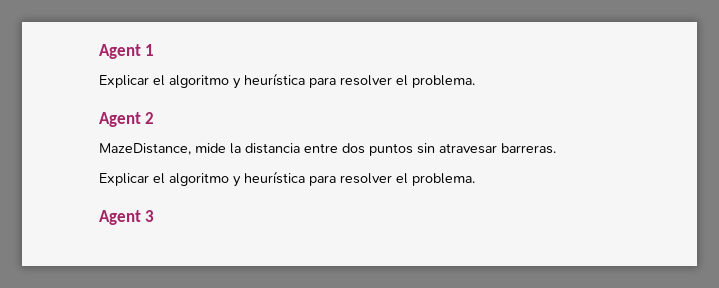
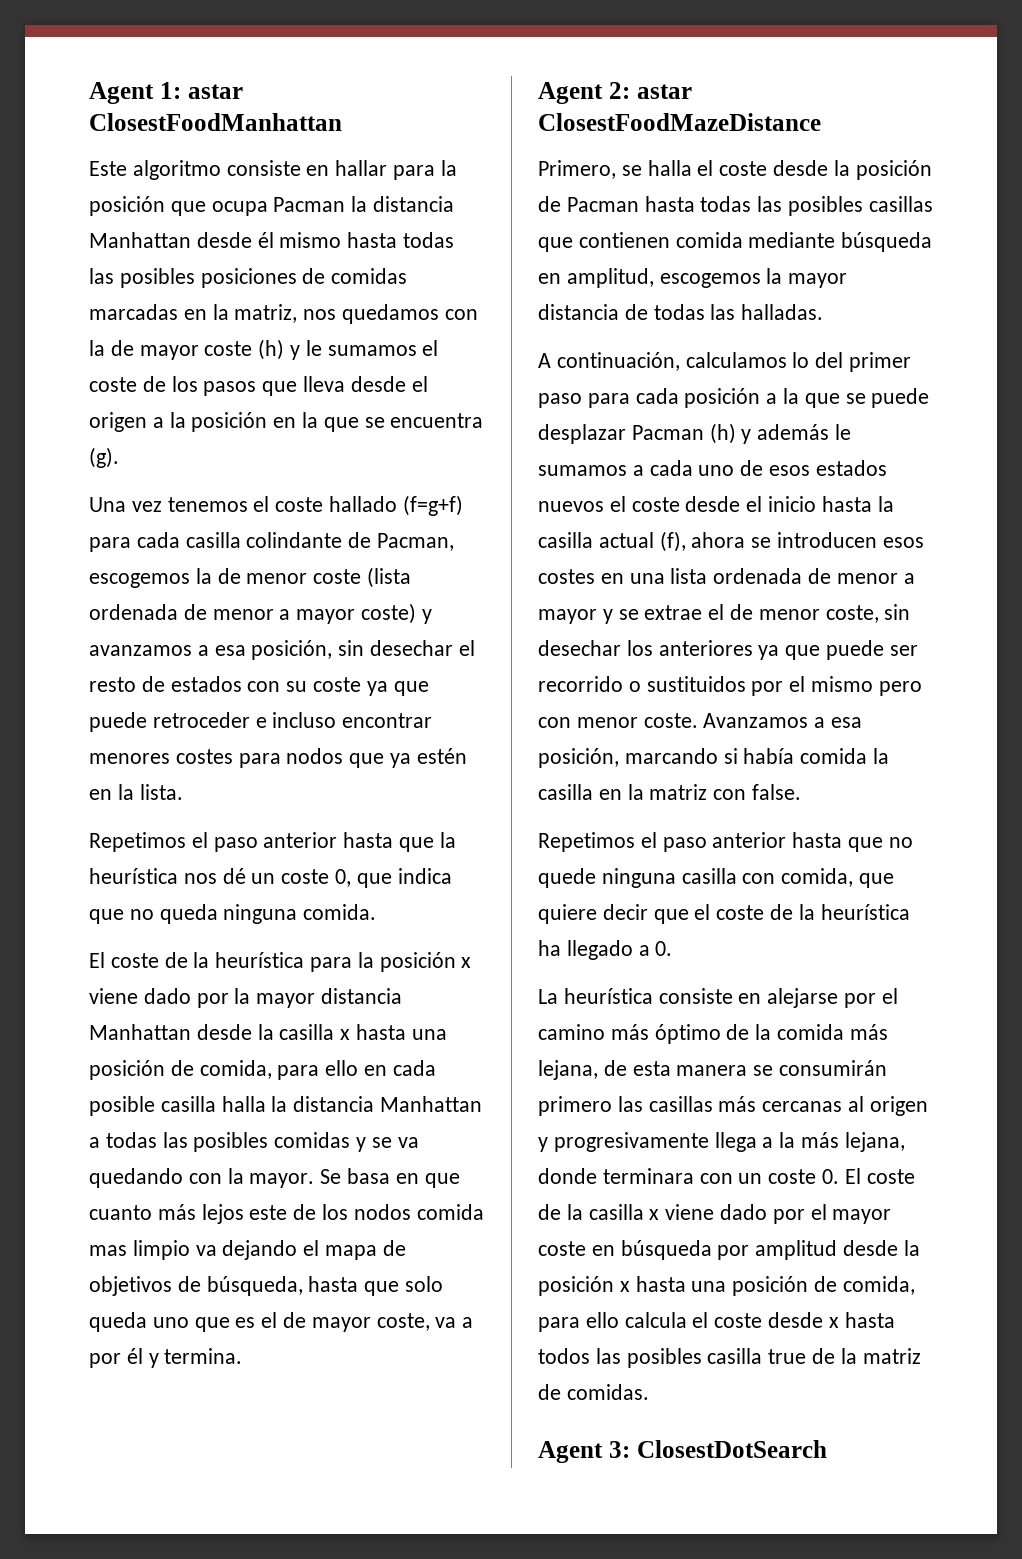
[99,44,155,59] [99,73,475,89] [99,112,155,127] [99,143,556,156] [99,171,475,187] [99,210,155,225] Agent 1 // Explicar el algoritmo y heurística para resolver el problema. // Agent 2 // MazeDistance, mide la distancia entre dos puntos sin atravesar barreras. // Explicar el algoritmo y heurística para resolver el problema. // Agent 3 -> [89,82,243,104] [89,113,342,131] [89,160,457,180] [89,196,455,216] [89,232,455,248] [89,268,408,288] [89,304,478,324] [89,339,439,360] [89,376,428,396] [89,412,484,432] [89,447,119,468] [89,495,463,516] [89,532,455,552] [89,567,412,588] [89,603,432,624] [89,640,475,660] [89,676,429,696] [89,712,433,732] [89,748,467,768] [89,784,183,800] [89,832,456,852] [89,868,452,888] [89,904,377,924] [89,952,472,972] [89,988,403,1008] [89,1024,447,1040] [89,1060,436,1080] [89,1096,483,1116] [89,1132,419,1152] [89,1168,460,1188] [89,1204,484,1224] [89,1240,406,1260] [89,1276,444,1296] [89,1312,474,1332] [89,1348,243,1368] [538,82,692,104] [538,113,821,131] [538,160,932,180] [538,196,933,216] [538,232,933,252] [538,268,848,288] [538,304,824,320] [538,352,912,372] [538,388,930,408] [538,423,852,444] [538,460,887,476] [538,496,894,512] [538,531,924,552] [538,568,915,584] [538,604,911,624] [538,640,918,660] [538,676,922,696] [538,713,863,728] [538,748,890,768] [538,784,802,800] [538,832,913,852] [538,868,895,888] [538,904,910,924] [538,940,673,960] [538,988,898,1008] [538,1024,888,1044] [538,1060,888,1080] [538,1096,928,1116] [538,1132,905,1152] [538,1168,915,1184] [538,1204,892,1224] [538,1240,920,1260] [538,1276,915,1296] [538,1312,895,1332] [538,1348,921,1368] [538,1384,649,1400] [538,1440,827,1463] Agent 1: astar ClosestFoodManhattan // Este algoritmo consiste en hallar para la posición que ocupa Pacman la distancia Manhattan desde él mismo hasta todas las posibles posiciones de comidas marcadas en la matriz, nos quedamos con la de mayor coste (h) y le sumamos el coste de los pasos que lleva desde el origen a la posición en la que se encuentra (g). // Una vez tenemos el coste hallado (f=g+f) para cada casilla colindante de Pacman, escogemos la de menor coste (lista ordenada de menor a mayor coste) y avanzamos a esa posición, sin desechar el resto de estados con su coste ya que puede retroceder e incluso encontrar menores costes para nodos que ya estén en la lista. // Repetimos el paso anterior hasta que la heurística nos dé un coste 0, que indica que no queda ninguna comida. // El coste de la heurística para la posición x viene dado por la mayor distancia Manhattan desde la casilla x hasta una posición de comida, para ello en cada posible casilla halla la distancia Manhattan a todas las posibles comidas y se va quedando con la mayor. Se basa en que cuanto más lejos este de los nodos comida mas limpio va dejando el mapa de objetivos de búsqueda, hasta que solo queda uno que es el de mayor coste, va a por él y termina. // Agent 2: astar ClosestFoodMazeDistance // Primero, se halla el coste desde la posición de Pacman hasta todas las posibles casillas que contienen comida mediante búsqueda en amplitud, escogemos la mayor distancia de todas las halladas. // A continuación, calculamos lo del primer paso para cada posición a la que se puede desplazar Pacman (h) y además le sumamos a cada uno de esos estados nuevos el coste desde el inicio hasta la casilla actual (f), ahora se introducen esos costes en una lista ordenada de menor a mayor y se extrae el de menor coste, sin desechar los anteriores ya que puede ser recorrido o sustituidos por el mismo pero con menor coste. Avanzamos a esa posición, marcando si había comida la casilla en la matriz con false. // Repetimos el paso anterior hasta que no quede ninguna casilla con comida, que quiere decir que el coste de la heurística ha llegado a 0. // La heurística consiste en alejarse por el camino más óptimo de la comida más lejana, de esta manera se consumirán primero las casillas más cercanas al origen y progresivamente llega a la más lejana, donde terminara con un coste 0. El coste de la casilla x viene dado por el mayor coste en búsqueda por amplitud desde la posición x hasta una posición de comida, para ello calcula el coste desde x hasta todos las posibles casilla true de la matriz de comidas. // Agent 3: ClosestDotSearch

